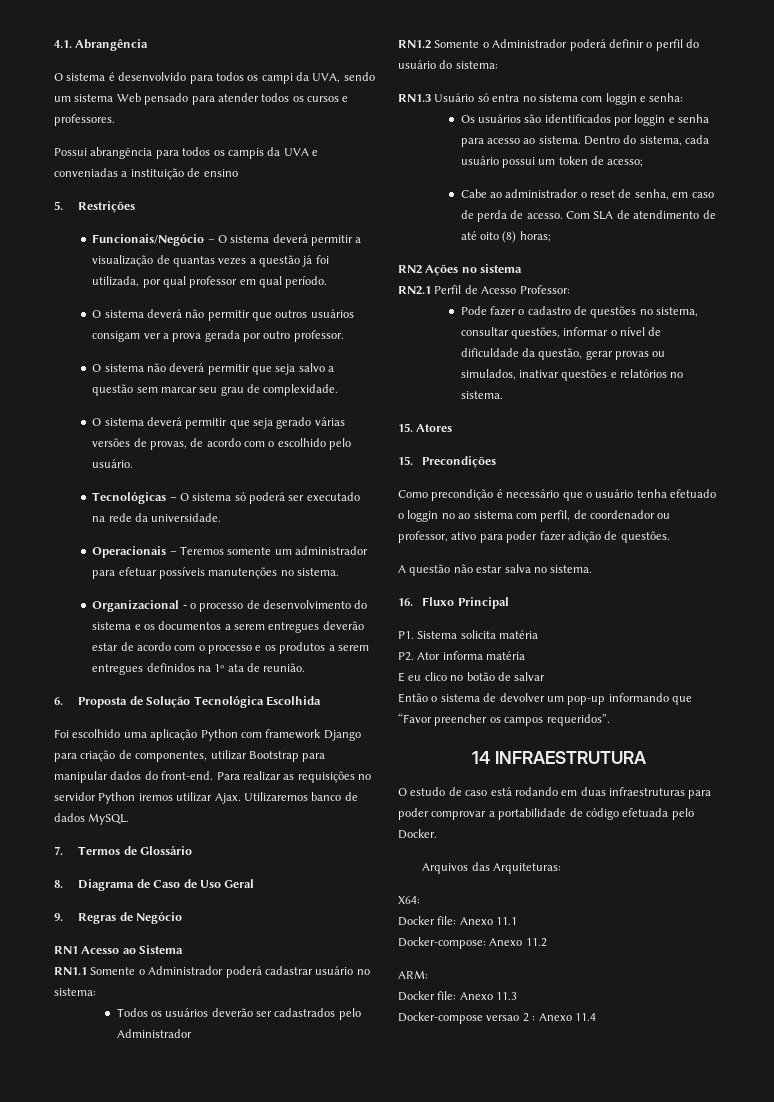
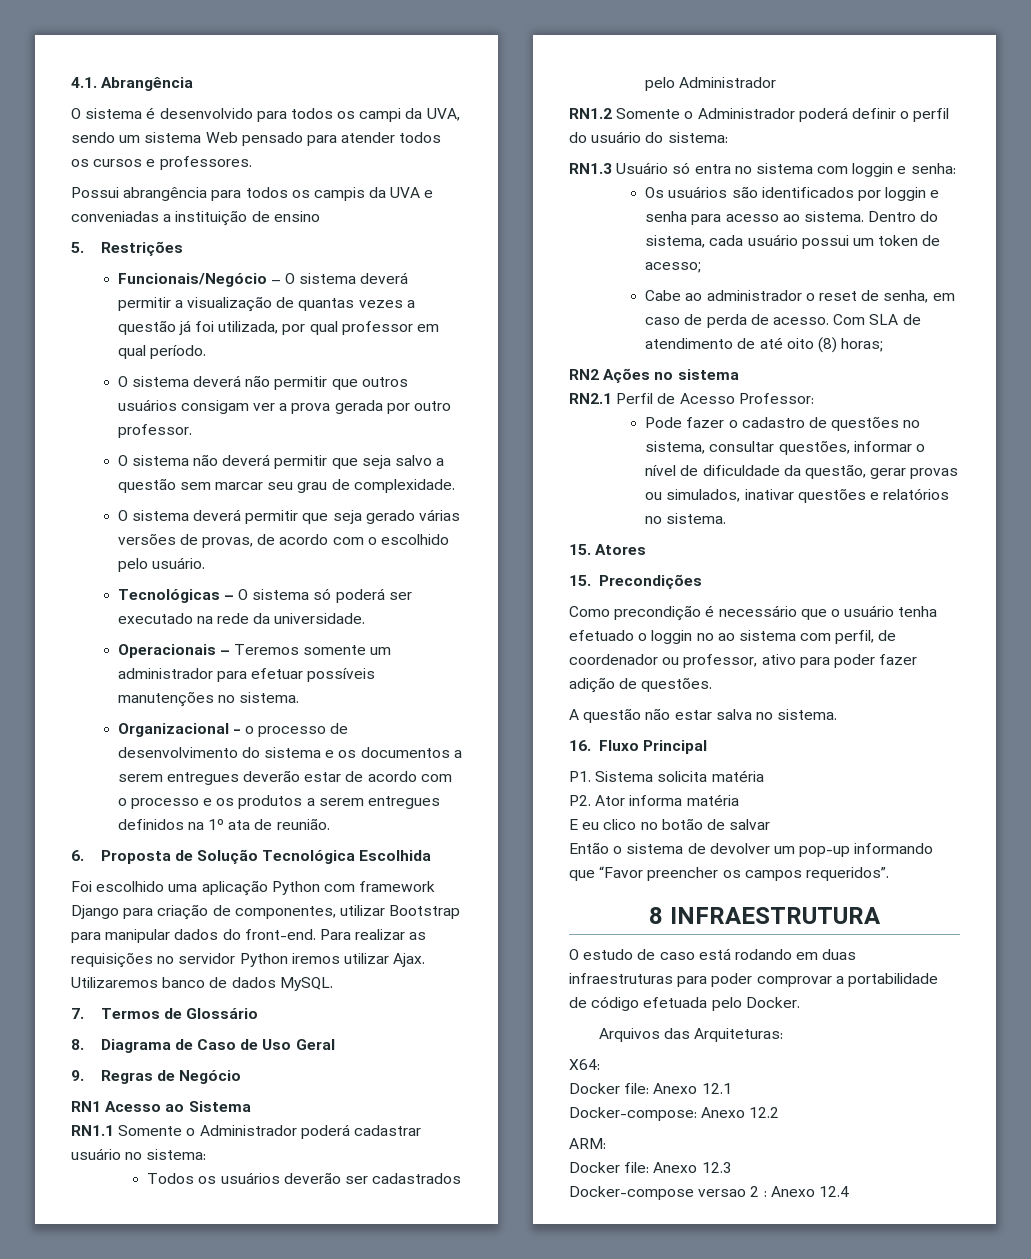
[472,751,491,764] 14 -> [649,907,664,924] 8
[496,917,518,925] 11.1 -> [701,1083,732,1094] 12.1
[525,938,547,947] 11.2 -> [749,1107,780,1118] 12.2
[496,992,518,1000] 11.3 -> [701,1162,732,1173] 12.3
[574,1013,596,1021] 11.4 -> [818,1186,849,1197] 12.4

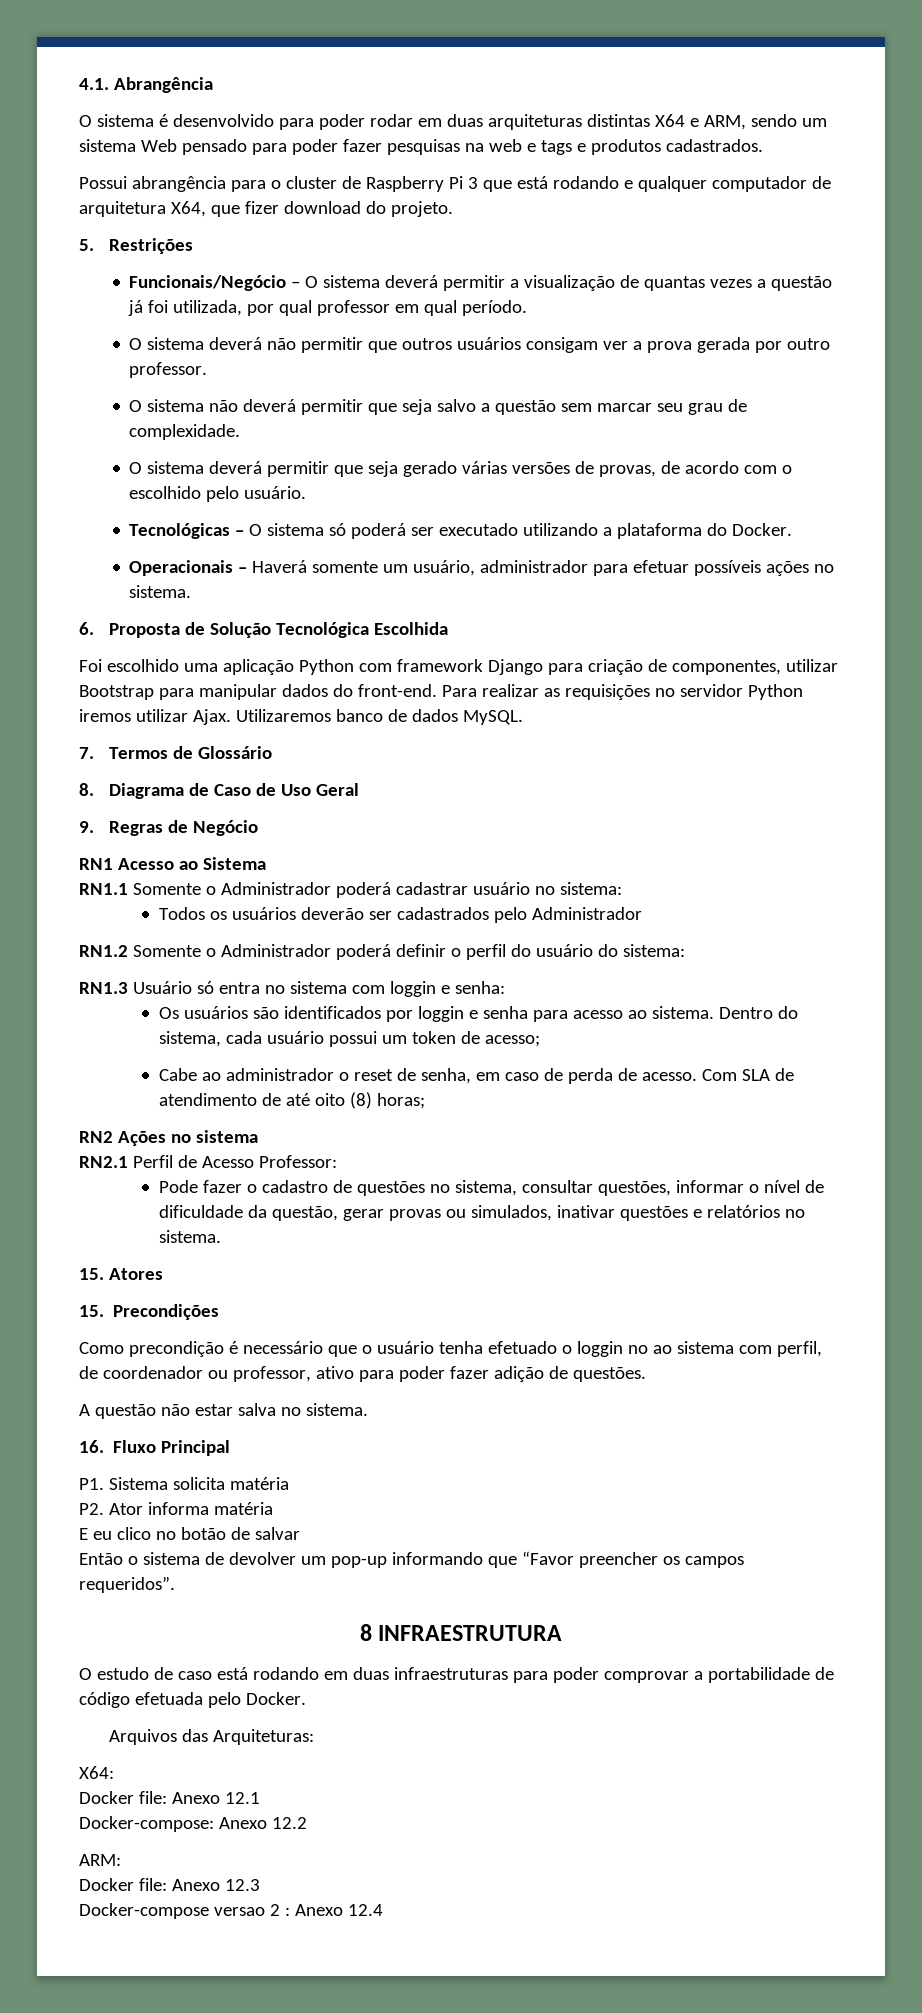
[290,108,460,122] todos os campi da UVA, -> [318,114,746,130] poder rodar em duas arquiteturas distintas X64 e ARM,
[341,132,442,143] [71,156,252,170] [71,187,434,201] [71,210,320,226] atender todos os cursos e professores. // Possui abrangência para todos os campis da UVA e conveniadas a instituição de ensino -> [291,139,763,155] [79,176,831,192] [79,201,453,217] poder fazer pesquisas na web e tags e produtos cadastrados. // Possui abrangência para o cluster de Raspberry Pi 3 que está rodando e qualquer computador de arquitetura X64, que fizer download do projeto.
[196,613,366,624] na rede da universidade. -> [523,523,793,539] utilizando a plataforma do Docker.
[234,644,300,655] Teremos -> [252,560,308,573] Haverá
(392, 651) none -> [413,560,476,576] usuário,
[117,691,300,707] [117,723,349,737] [117,747,462,758] [117,770,452,785] [117,795,440,809] [117,818,330,830] manutenções no sistema. // Organizacional - o processo de desenvolvimento do sistema e os documentos a serem entregues deverão estar de acordo com o processo e os produtos a serem entregues definidos na 1º ata de reunião. -> [766,561,835,576] [129,585,192,598] ações no sistema.

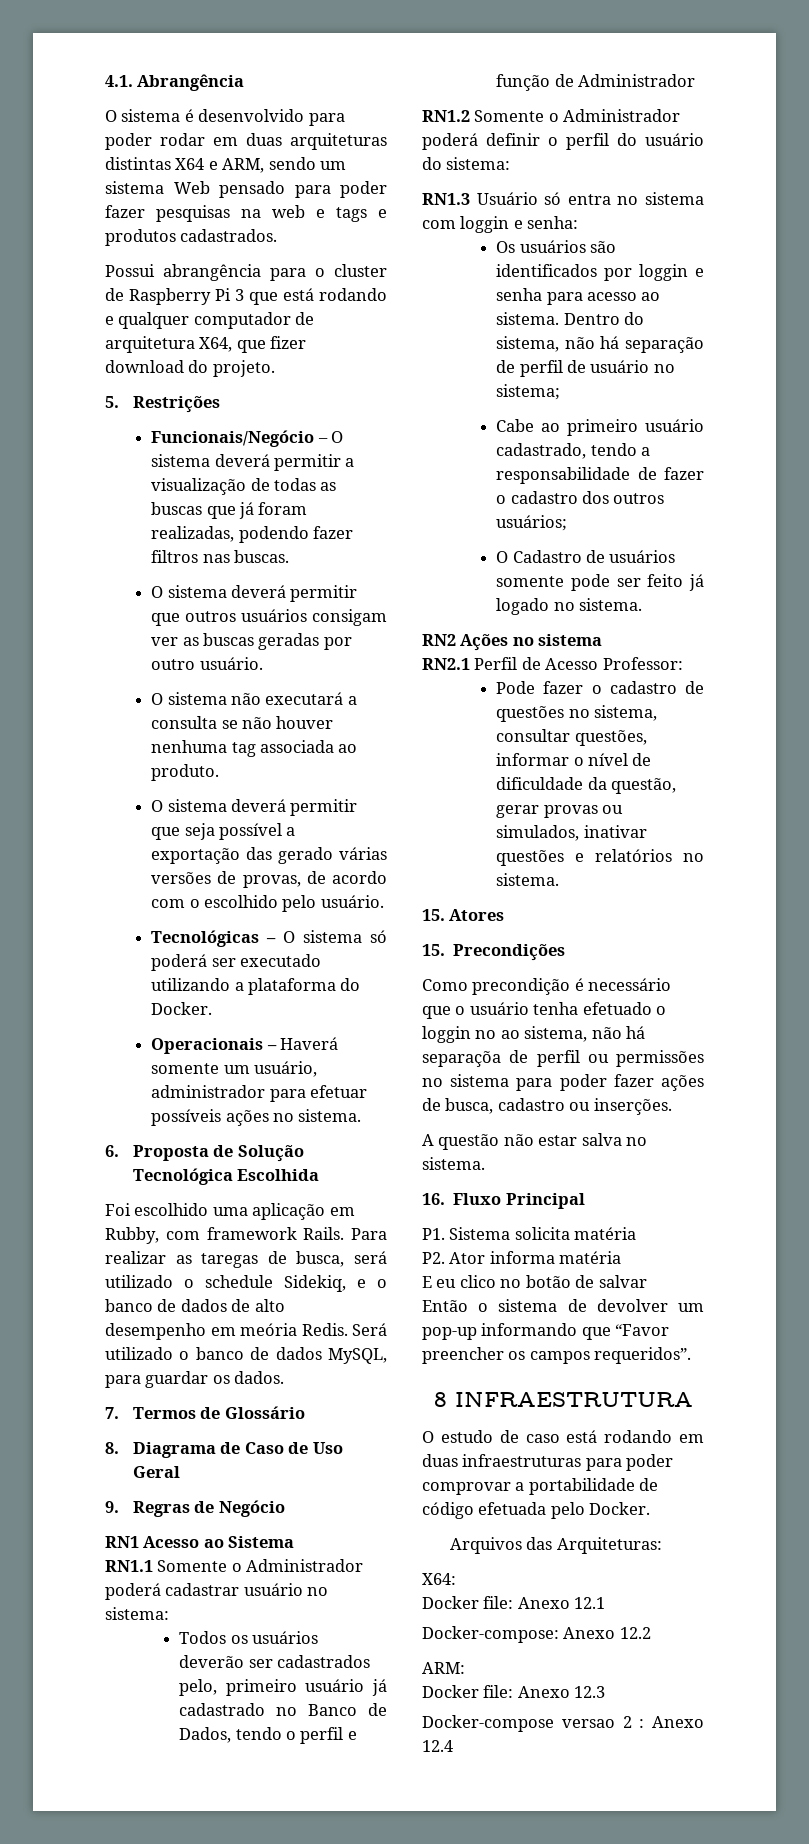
[644,276,833,291] [128,300,528,316] [129,337,297,350] quantas vezes a questão já foi utilizada, por qual professor em qual período. // O sistema deverá não -> [274,478,337,491] [151,502,308,519] [151,526,354,543] [151,550,290,563] [151,585,287,598] todas as buscas que já foram realizadas, podendo fazer filtros nas buscas. // O sistema deverá
[633,337,751,353] a prova gerada -> [182,633,320,650] as buscas geradas
[129,362,208,378] professor. -> [199,657,263,670] usuário.
[243,399,748,415] [129,424,241,440] deverá permitir que seja salvo a questão sem marcar seu grau de complexidade. -> [265,692,357,705] [151,716,334,729] [151,740,358,757] [151,764,220,781] executará a consulta se não houver nenhuma tag associada ao produto.
(399, 469) none -> [219,823,296,840] [151,847,273,864] possível a exportação das
[298,659,838,675] [79,684,803,700] [79,709,523,725] Python com framework Django para criação de componentes, utilizar Bootstrap para manipular dados do front-end. Para realizar as requisições no servidor Python iremos utilizar Ajax. Utilizaremos banco de dados MySQL. -> [329,1207,355,1216] [105,1227,387,1244] [105,1251,387,1268] [105,1275,387,1292] [105,1299,285,1312] [105,1323,387,1340] [105,1347,387,1364] [105,1371,285,1388] em Rubby, com framework Rails. Para realizar as taregas de busca, será utilizado o schedule Sidekiq, e o banco de dados de alto desempenho em meória Redis. Será utilizado o banco de dados MySQL, para guardar os dados.
[494,907,528,923] pelo -> [179,1679,387,1696] [179,1703,387,1716] [179,1727,357,1744] [496,74,574,91] pelo, primeiro usuário já cadastrado no Banco de Dados, tendo o perfil e função de
[226,1031,541,1047] [159,1068,795,1084] [159,1092,426,1109] cada usuário possui um token de acesso; // Cabe ao administrador o reset de senha, em caso de perda de acesso. Com SLA de atendimento de até oito (8) horas; -> [564,336,704,353] [496,360,675,377] [496,384,561,400] [496,419,704,436] [496,443,650,459] [496,467,704,484] [496,491,665,504] [496,515,568,531] [496,550,676,563] [496,574,704,591] [496,598,642,615] não há separação de perfil de usuário no sistema; // Cabe ao primeiro usuário cadastrado, tendo a responsabilidade de fazer o cadastro dos outros usuários; // O Cadastro de usuários somente pode ser feito já logado no sistema.
[676,1341,822,1357] [79,1366,646,1382] sistema com perfil, de coordenador ou professor, ativo para poder fazer adição de questões. -> [524,1026,646,1042] [422,1050,704,1067] [422,1074,704,1091] [422,1098,672,1115] sistema, não há separaçõa de perfil ou permissões no sistema para poder fazer ações de busca, cadastro ou inserções.

